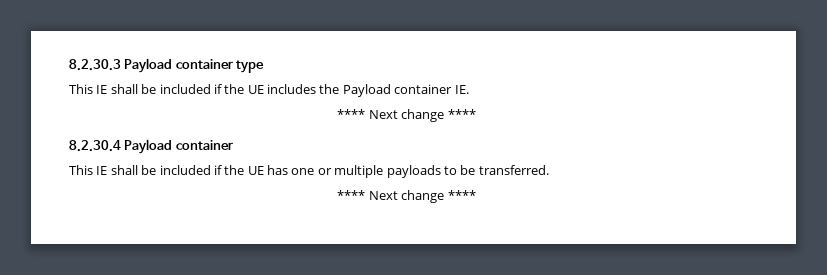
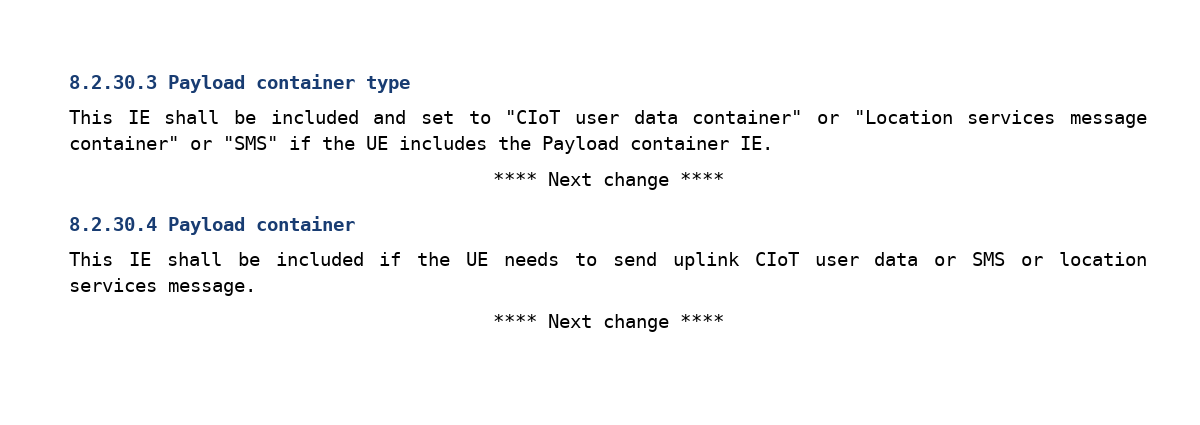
(211, 89) none -> [373,110,1147,128] [69,136,278,150] and set to "CIoT user data container" or "Location services message container" or "SMS"
[267,165,549,178] has one or multiple payloads to be transferred. -> [504,252,1148,270] [69,278,256,296] needs to send uplink CIoT user data or SMS or location services message.

